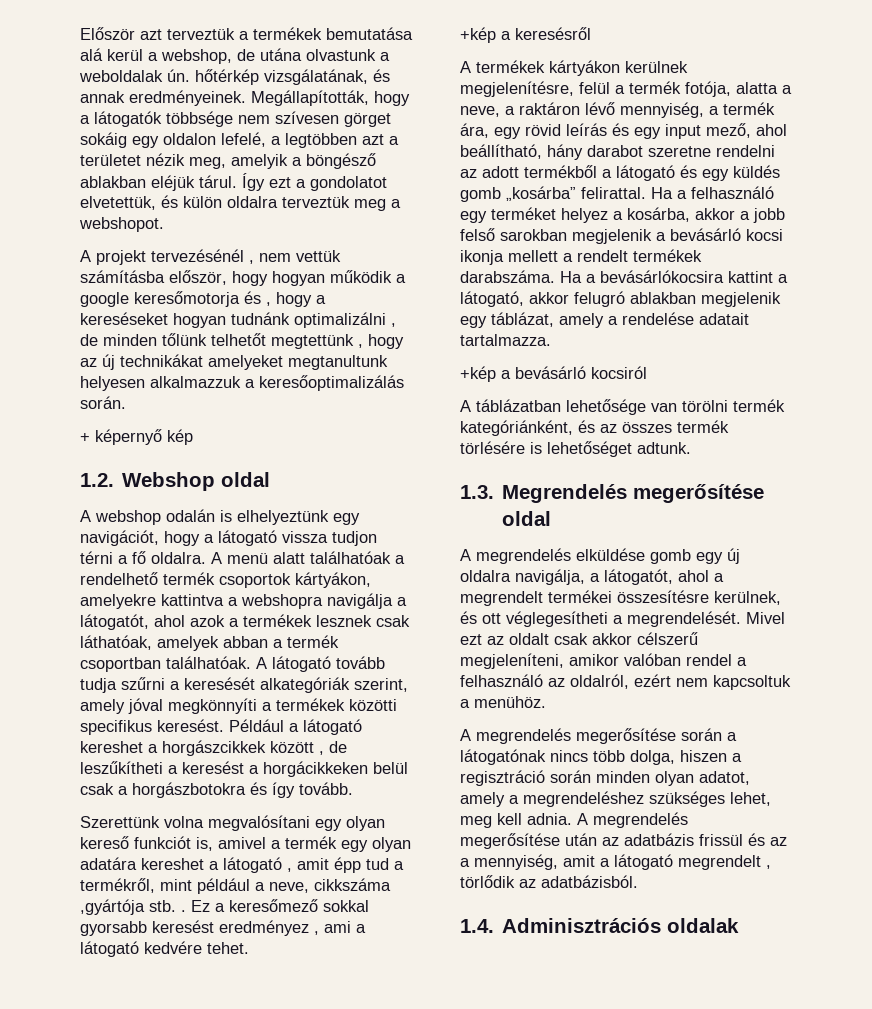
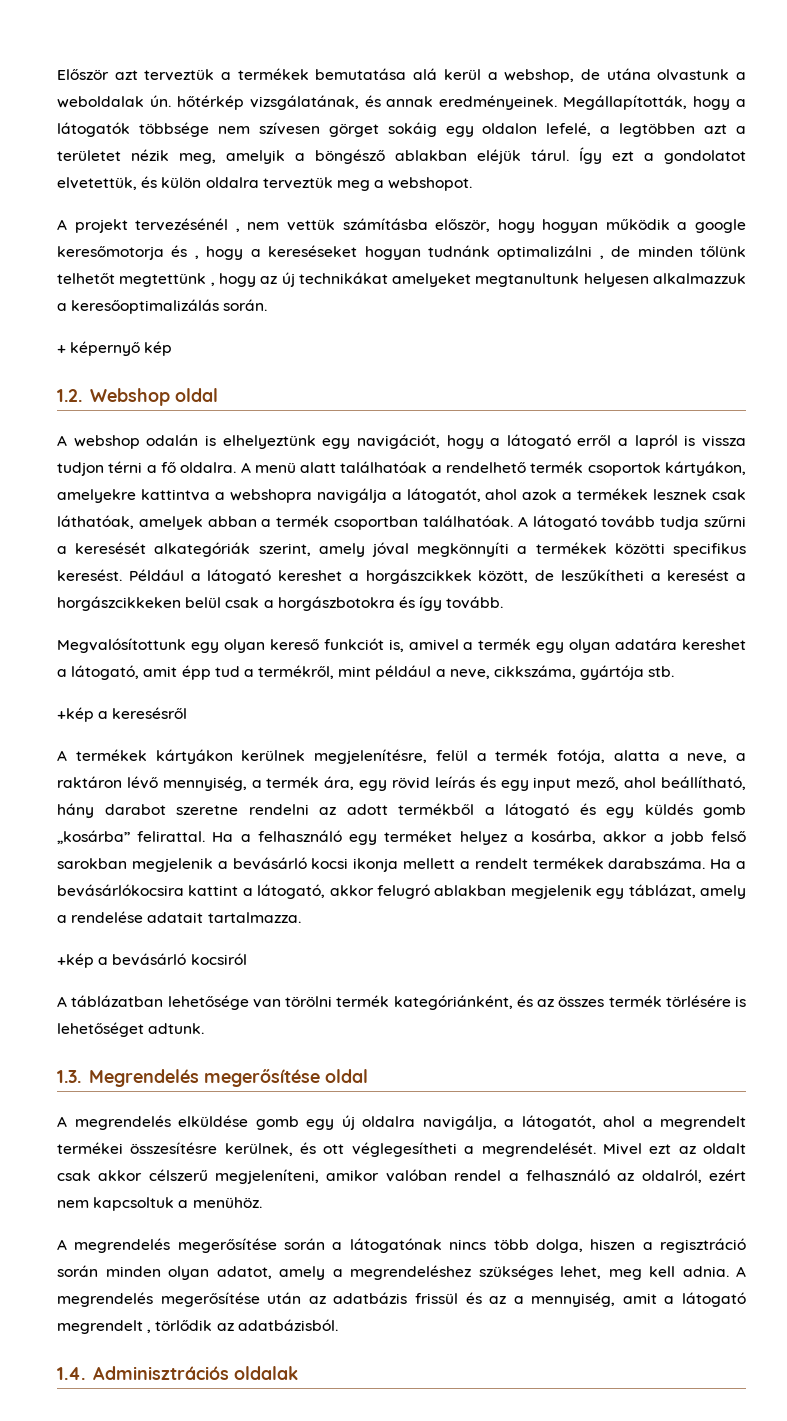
(277, 538) none -> [577,434,696,449] erről a lapról is
[270,741,324,755] között , -> [478,570,529,583] között,
[263,761,368,777] horgácikkeken -> [57,596,181,611] horgászcikkeken
[80,815,310,831] Szerettünk volna megvalósítani -> [57,638,186,653] Megvalósítottunk
[223,857,292,873] látogató , -> [71,665,140,680] látogató,
[314,878,391,891] [80,899,145,915] cikkszáma ,gyártója -> [494,665,645,680] cikkszáma, gyártója
[181,899,369,912] [80,920,366,936] [80,941,249,957] . Ez a keresőmező sokkal gyorsabb keresést eredményez , ami a látogató kedvére tehet. -> (675, 671) none

